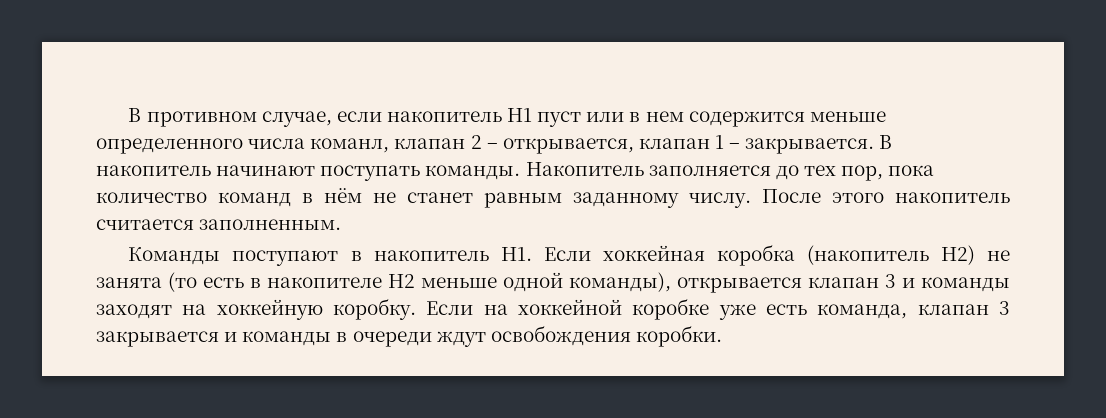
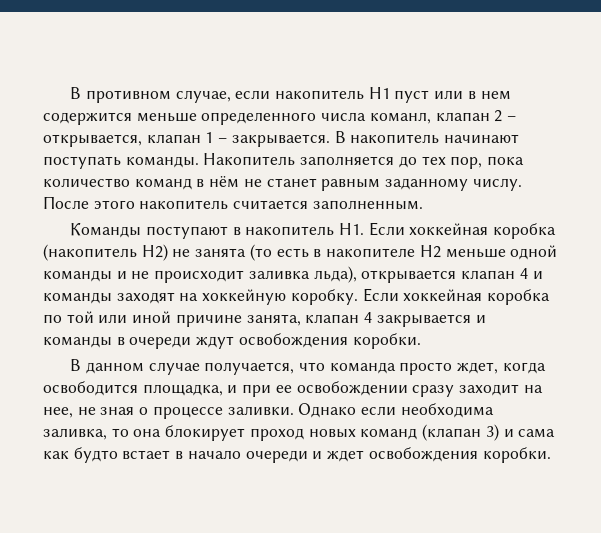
[569,272,671,292] команды), -> [43,266,357,283] команды и не происходит заливка льда),
[885,274,896,288] 3 -> [519,268,528,279] 4
[483,298,1011,320] на хоккейной коробке уже есть команда, клапан 3 -> [403,289,551,305] [43,311,373,327] хоккейная коробка по той или иной причине занята, клапан 4
(722, 336) none -> [70,359,546,375] [43,381,543,397] [43,403,494,419] [43,424,556,441] [43,447,551,463] // В данном случае получается, что команда просто ждет, когда освободится площадка, и при ее освобождении сразу заходит на нее, не зная о процессе заливки. Однако если необходима заливка, то она блокирует проход новых команд (клапан 3) и сама как будто встает в начало очереди и ждет освобождения коробки.

